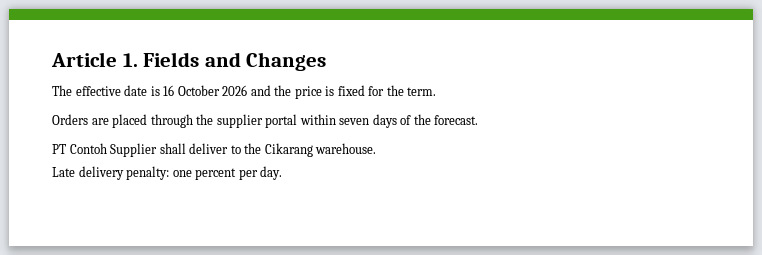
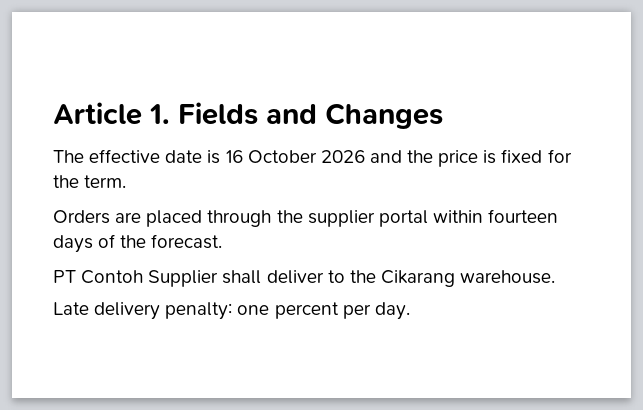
[339,118,370,125] seven -> [488,209,559,223] fourteen

